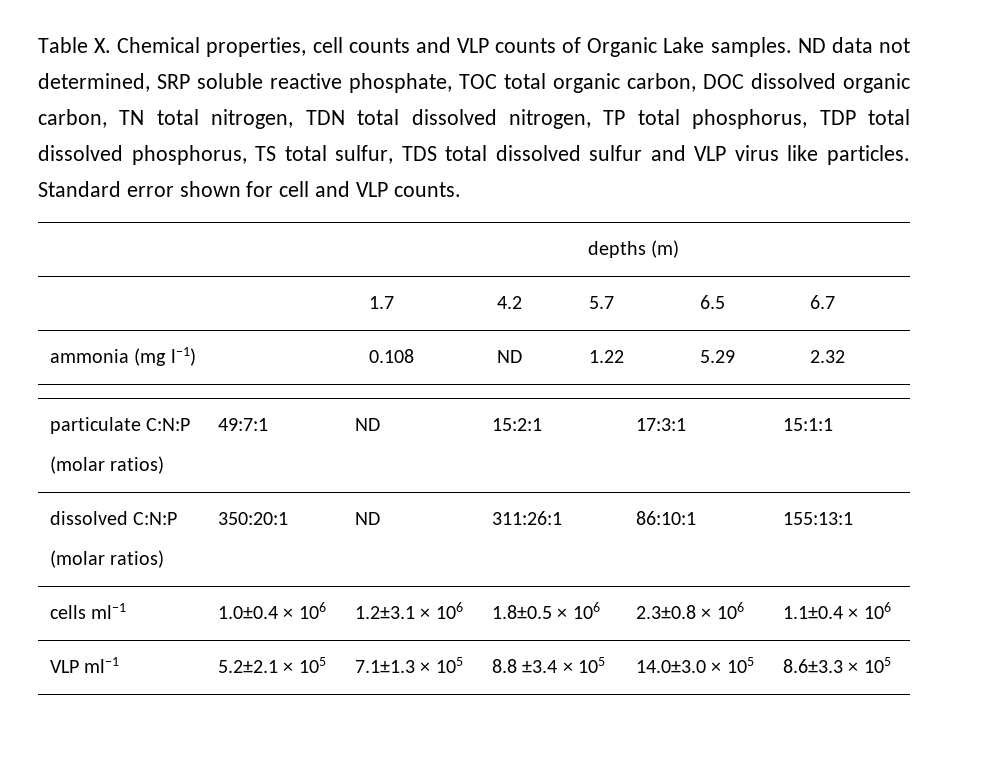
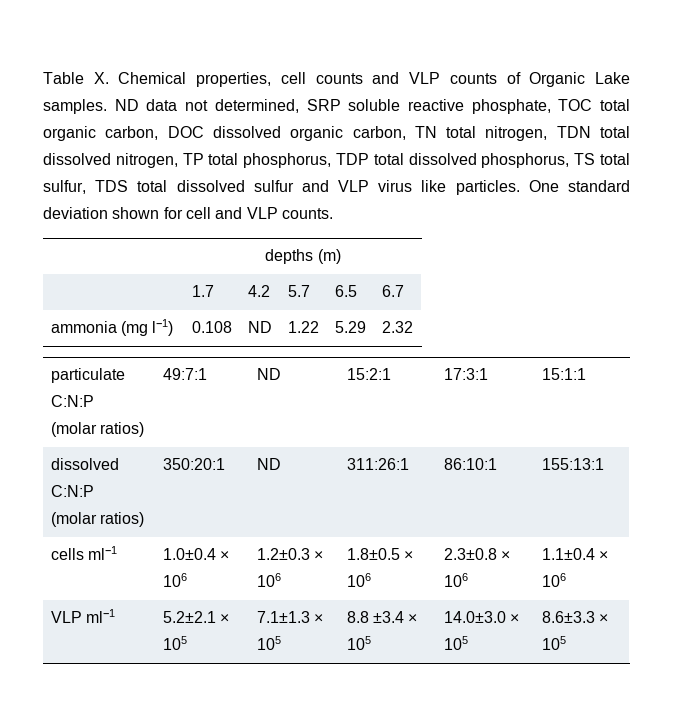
[38,181,174,197] Standard error -> [528,180,630,192] [43,207,108,219] One standard deviation
[355,606,416,619] 1.2±3.1 -> [256,548,310,560] 1.2±0.3

